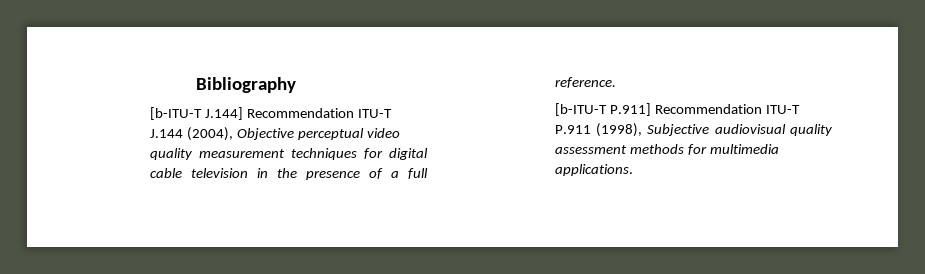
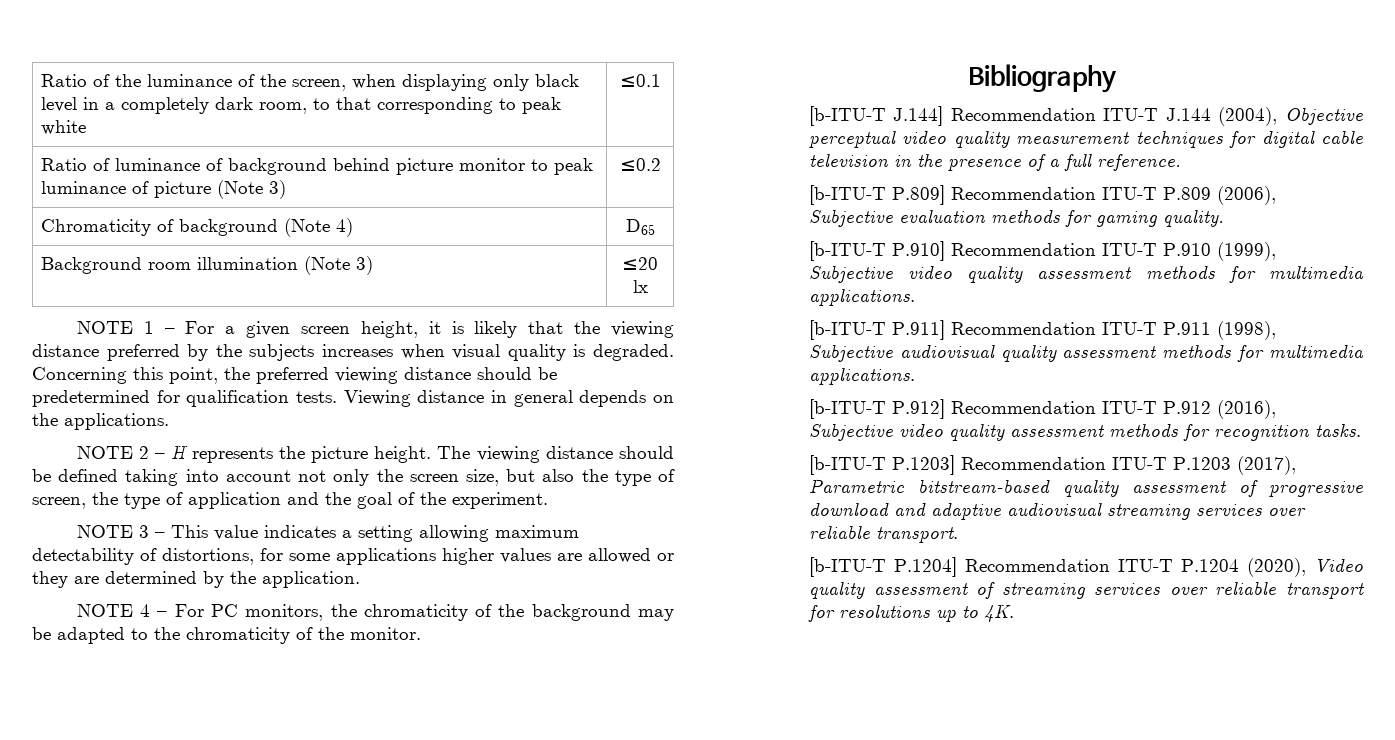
(195, 85) none -> [40,74,579,91] [40,97,561,114] [40,120,86,135] [619,74,661,87] [40,158,593,175] [40,180,286,199] [619,158,661,171] [40,218,353,237] [625,219,655,235] [40,256,373,275] [622,257,658,270] [632,280,648,293] [76,321,675,338] [32,344,675,361] [32,367,557,384] [32,390,674,407] [32,413,169,430] [76,445,675,463] [32,469,675,486] [32,492,548,509] [76,525,579,542] [32,548,674,565] [32,571,360,588] [76,604,675,621] [32,627,421,644] Ratio of the luminance of the screen, when displaying only black level in a completely dark room, to that corresponding to peak white | ≤0.1 // Ratio of luminance of background behind picture monitor to peak luminance of picture (Note 3) | ≤0.2 // Chromaticity of background (Note 4) | D65 // Background room illumination (Note 3) | ≤20 lx // NOTE 1 – For a given screen height, it is likely that the viewing distance preferred by the subjects increases when visual quality is degraded. Concerning this point, the preferred viewing distance should be predetermined for qualification tests. Viewing distance in general depends on the applications. // NOTE 2 – H represents the picture height. The viewing distance should be defined taking into account not only the screen size, but also the type of screen, the type of application and the goal of the experiment. // NOTE 3 – This value indicates a setting allowing maximum detectability of distortions, for some applications higher values are allowed or they are determined by the application. // NOTE 4 – For PC monitors, the chromaticity of the background may be adapted to the chromaticity of the monitor. //
(616, 82) none -> [808,185,1276,205] [808,209,1224,227] [808,241,1276,261] [808,265,1364,283] [808,289,915,306] // [b-ITU-T P.809] Recommendation ITU-T P.809 (2006), Subjective evaluation methods for gaming quality. // [b-ITU-T P.910] Recommendation ITU-T P.910 (1999), Subjective video quality assessment methods for multimedia applications.
(633, 170) none -> [808,399,1276,419] [808,423,1361,441] [808,455,1296,475] [808,479,1363,497] [808,503,1306,520] [808,525,958,543] [808,557,1363,577] [808,581,1365,599] [807,604,1014,622] // [b-ITU-T P.912] Recommendation ITU-T P.912 (2016), Subjective video quality assessment methods for recognition tasks. // [b-ITU-T P.1203] Recommendation ITU-T P.1203 (2017), Parametric bitstream-based quality assessment of progressive download and adaptive audiovisual streaming services over reliable transport. // [b-ITU-T P.1204] Recommendation ITU-T P.1204 (2020), Video quality assessment of streaming services over reliable transport for resolutions up to 4K.

